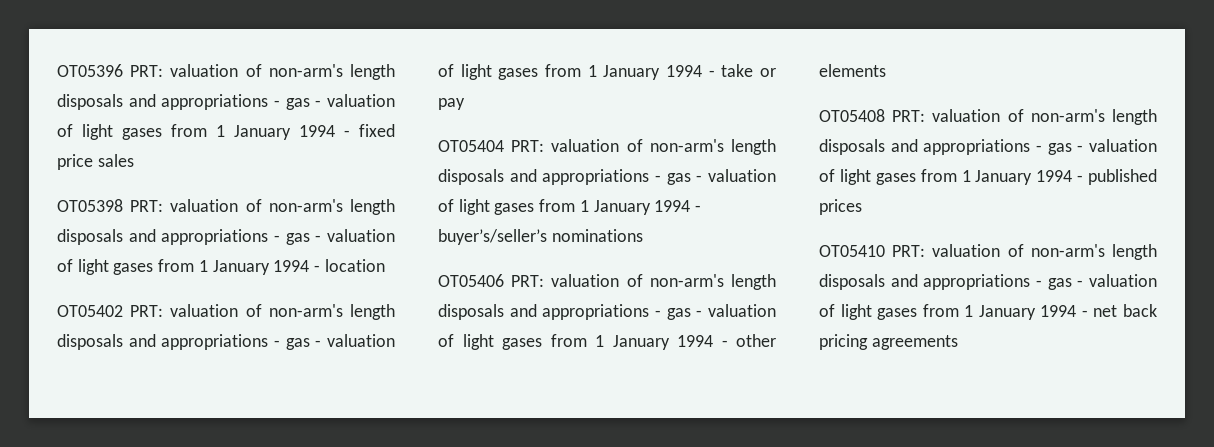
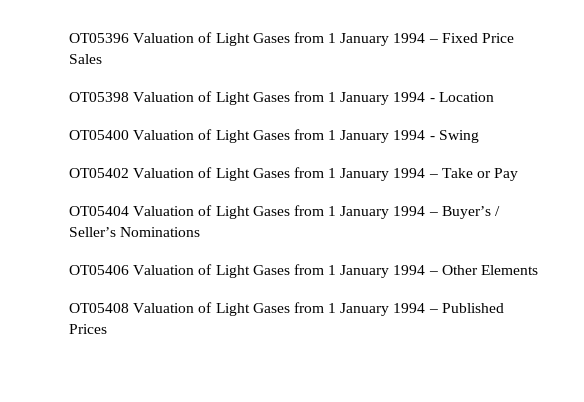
[130,64,395,80] [57,94,395,110] [57,124,395,140] [57,154,134,170] [57,199,395,215] [57,229,395,245] [57,259,385,275] [57,304,395,320] [57,334,395,350] [438,64,776,80] [438,98,465,110] [438,139,776,155] [438,169,776,185] [438,199,702,215] [438,229,643,245] [438,274,776,290] [438,304,776,320] [438,334,776,350] [819,64,886,77] [819,109,1157,125] [819,139,1157,155] [819,169,1157,185] [819,199,862,215] [819,244,1157,260] [819,274,1157,290] [819,304,1157,320] [819,334,958,350] PRT: valuation of non-arm's length disposals and appropriations - gas - valuation of light gases from 1 January 1994 - fixed price sales // OT05398 PRT: valuation of non-arm's length disposals and appropriations - gas - valuation of light gases from 1 January 1994 - location // OT05402 PRT: valuation of non-arm's length disposals and appropriations - gas - valuation of light gases from 1 January 1994 - take or pay // OT05404 PRT: valuation of non-arm's length disposals and appropriations - gas - valuation of light gases from 1 January 1994 - buyer’s/seller’s nominations // OT05406 PRT: valuation of non-arm's length disposals and appropriations - gas - valuation of light gases from 1 January 1994 - other elements // OT05408 PRT: valuation of non-arm's length disposals and appropriations - gas - valuation of light gases from 1 January 1994 - published prices // OT05410 PRT: valuation of non-arm's length disposals and appropriations - gas - valuation of light gases from 1 January 1994 - net back pricing agreements -> [133,32,515,46] [69,54,102,64] [69,91,494,105] [69,129,479,143] [69,167,519,181] [69,205,501,219] [69,227,201,237] [69,264,539,278] [69,302,504,316] [69,324,107,334] Valuation of Light Gases from 1 January 1994 – Fixed Price Sales // OT05398 Valuation of Light Gases from 1 January 1994 - Location // OT05400 Valuation of Light Gases from 1 January 1994 - Swing // OT05402 Valuation of Light Gases from 1 January 1994 – Take or Pay // OT05404 Valuation of Light Gases from 1 January 1994 – Buyer’s / Seller’s Nominations // OT05406 Valuation of Light Gases from 1 January 1994 – Other Elements // OT05408 Valuation of Light Gases from 1 January 1994 – Published Prices

